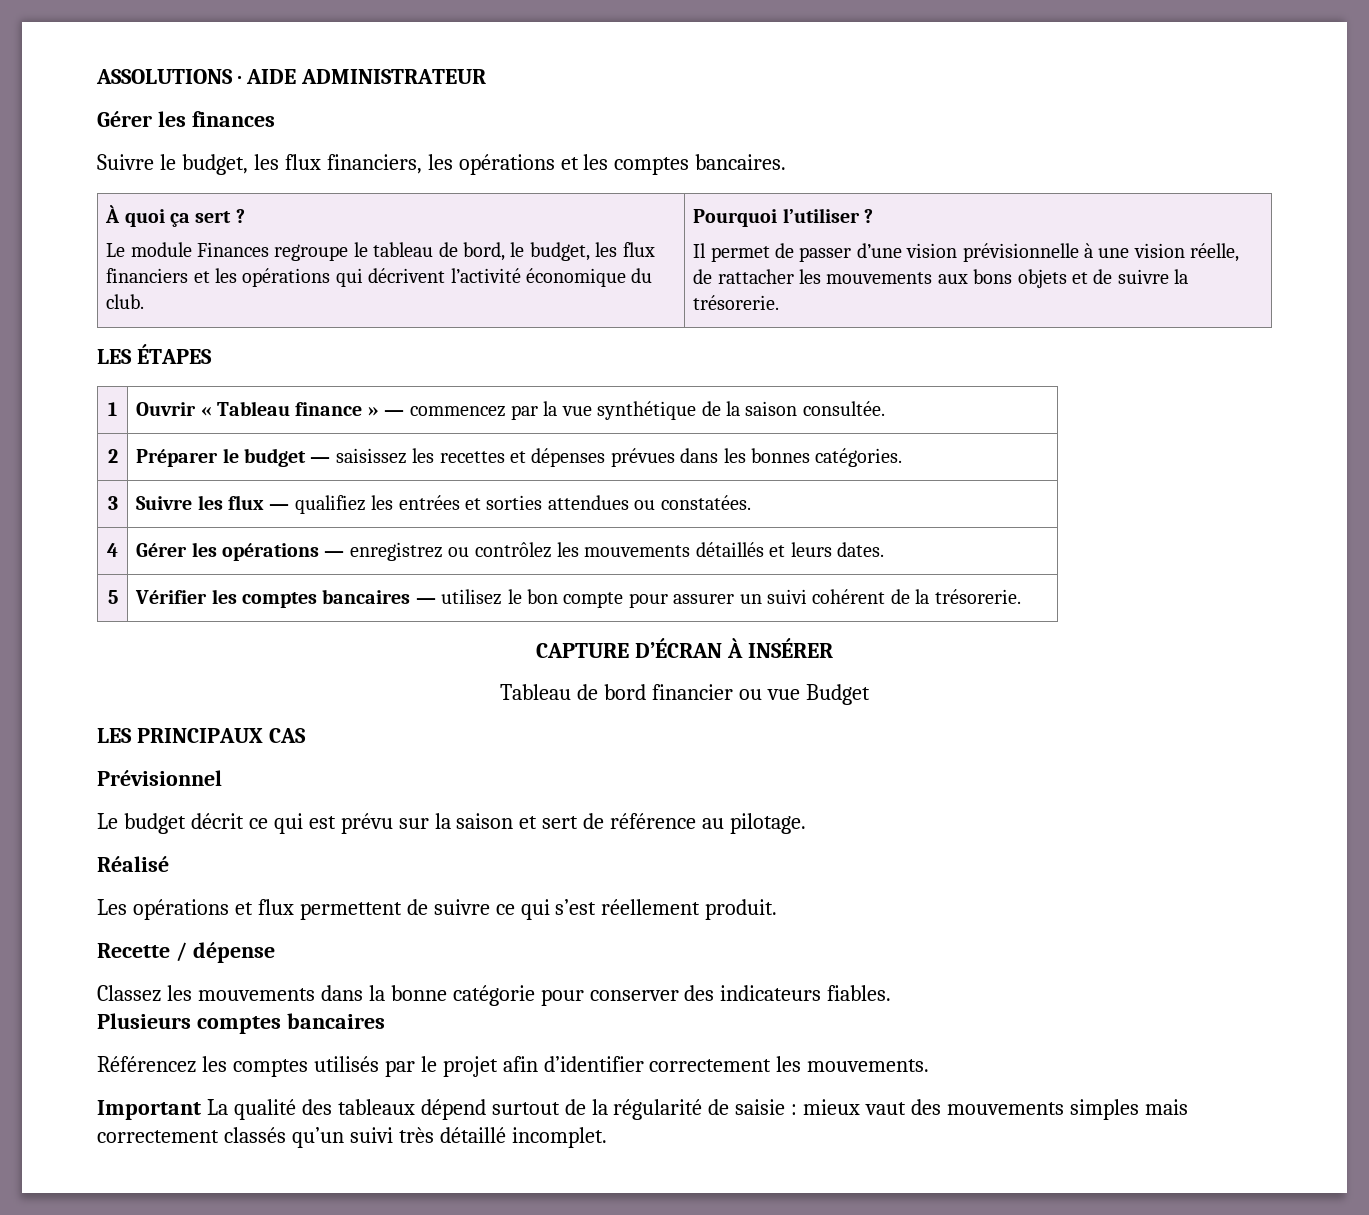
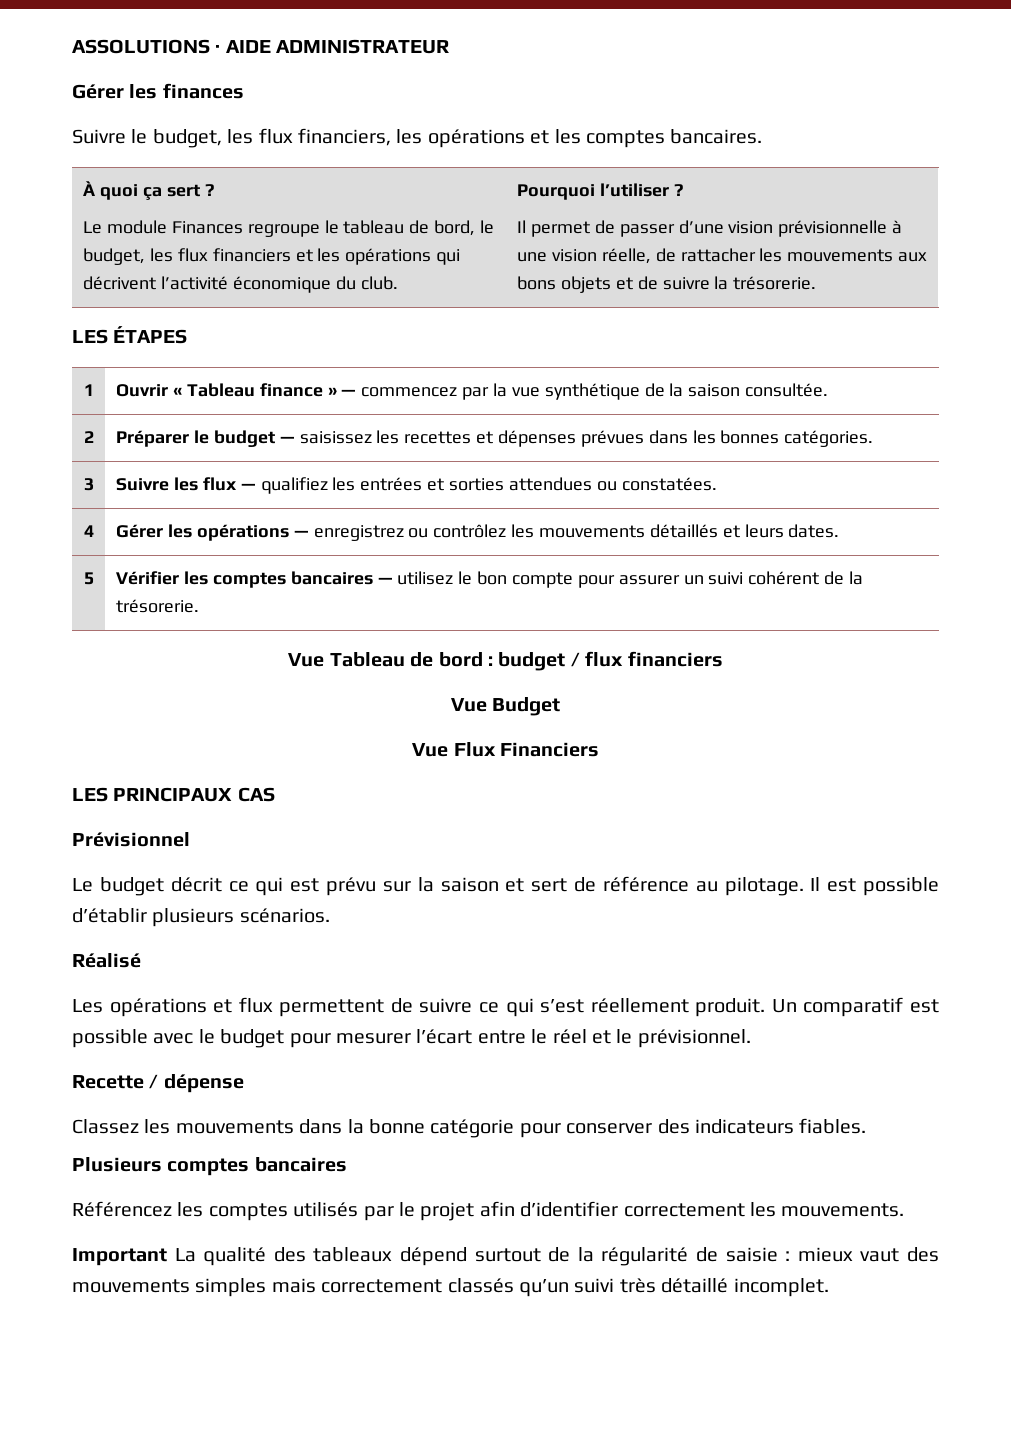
[536,638,833,658] [500,684,870,705] CAPTURE D’ÉCRAN À INSÉRER // Tableau de bord financier ou vue Budget -> [288,651,723,671] [450,697,561,716] [412,742,599,757] Vue Tableau de bord : budget / flux financiers // Vue Budget // Vue Flux Financiers
(807, 823) none -> [810,877,940,896] [72,908,330,927] Il est possible d’établir plusieurs scénarios.
(778, 909) none -> [771,997,939,1017] [72,1029,751,1048] Un comparatif est possible avec le budget pour mesurer l’écart entre le réel et le prévisionnel.

